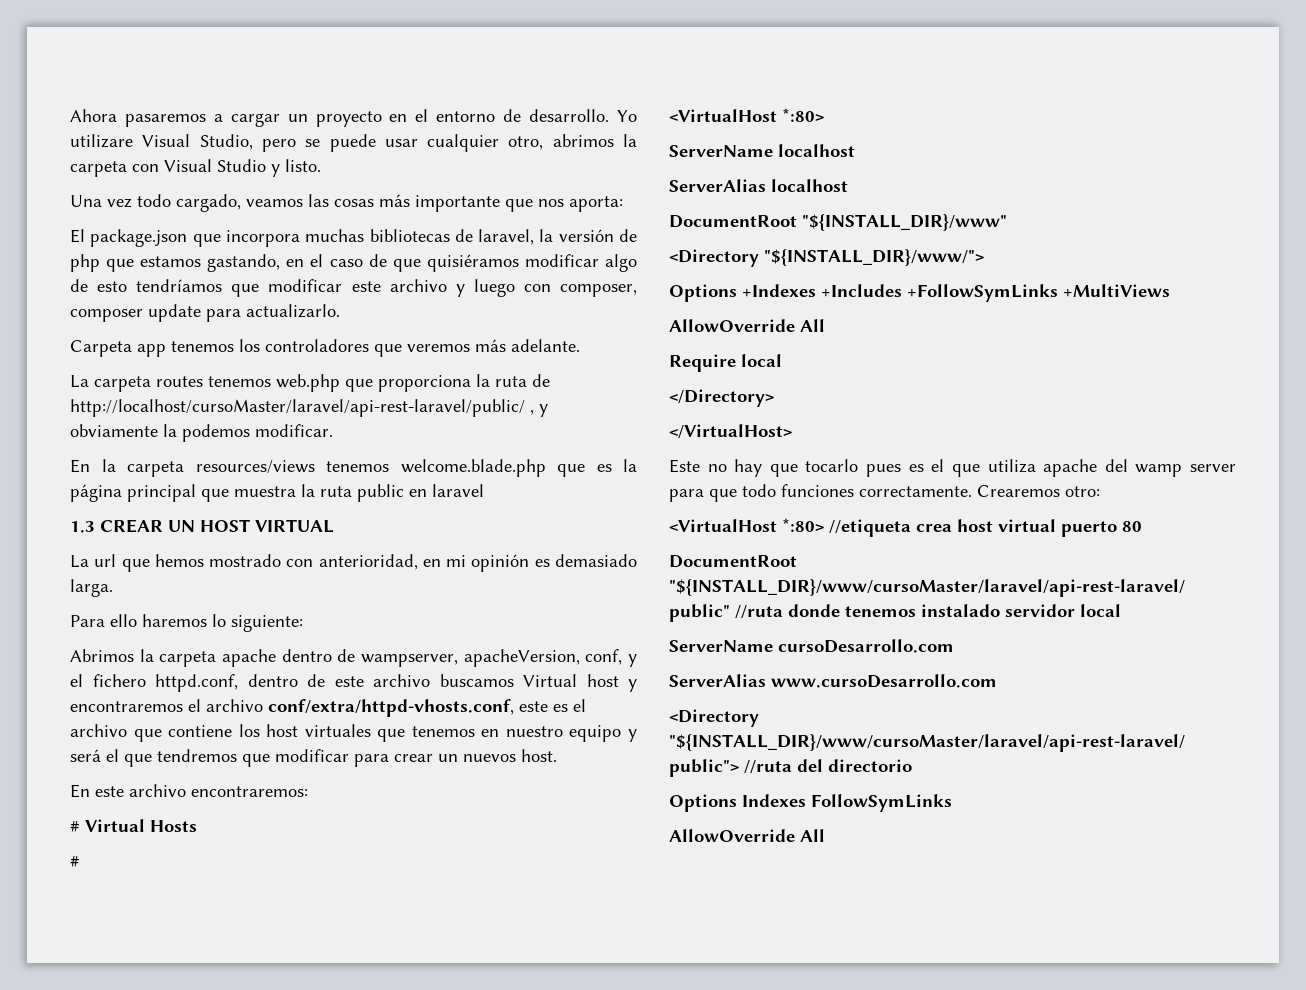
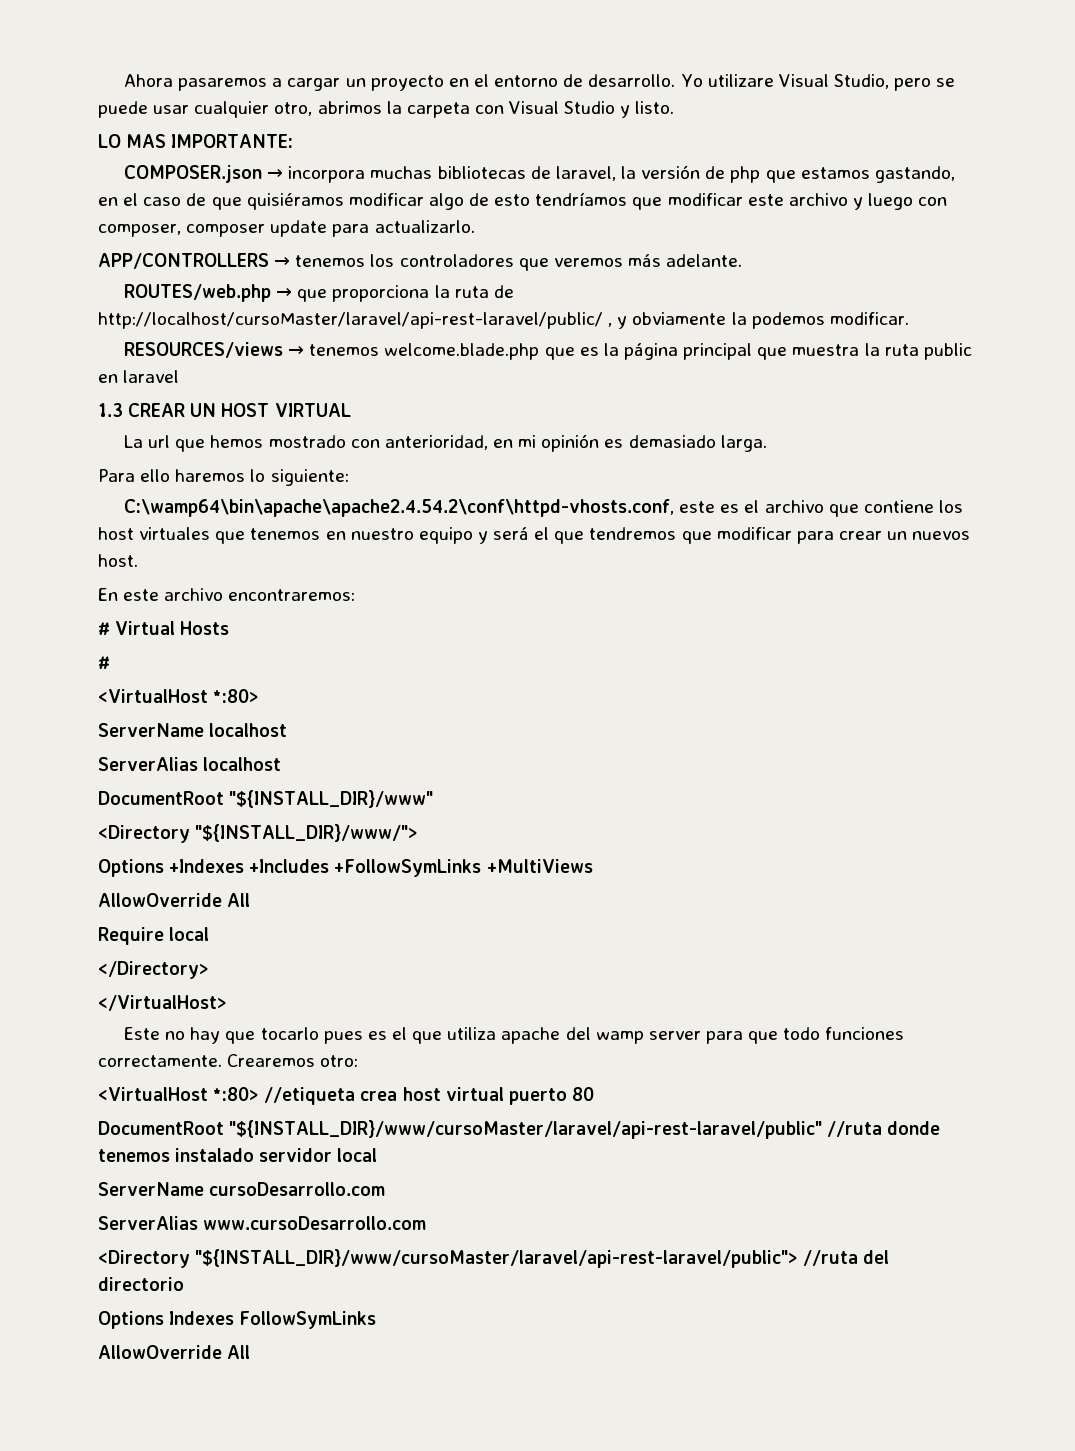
[70,194,623,212] [70,229,221,247] Una vez todo cargado, veamos las cosas más importante que nos aporta: // El package.json que -> [98,134,294,148] [124,165,284,183] LO MAS IMPORTANTE: // COMPOSER.json →
[70,340,166,357] Carpeta app -> [98,253,291,269] APP/CONTROLLERS →
[70,374,340,392] La carpeta routes tenemos web.php -> [124,284,293,302] ROUTES/web.php →
[70,459,315,477] En la carpeta resources/views -> [124,342,305,358] RESOURCES/views →
[70,649,637,667] [70,674,637,692] [70,699,514,717] Abrimos la carpeta apache dentro de wampserver, apacheVersion, conf, y el fichero httpd.conf, dentro de este archivo buscamos Virtual host y encontraremos el archivo conf/extra/httpd-vhosts.conf, -> [124,499,675,517] C:\wamp64\bin\apache\apache2.4.54.2\conf\httpd-vhosts.conf,

